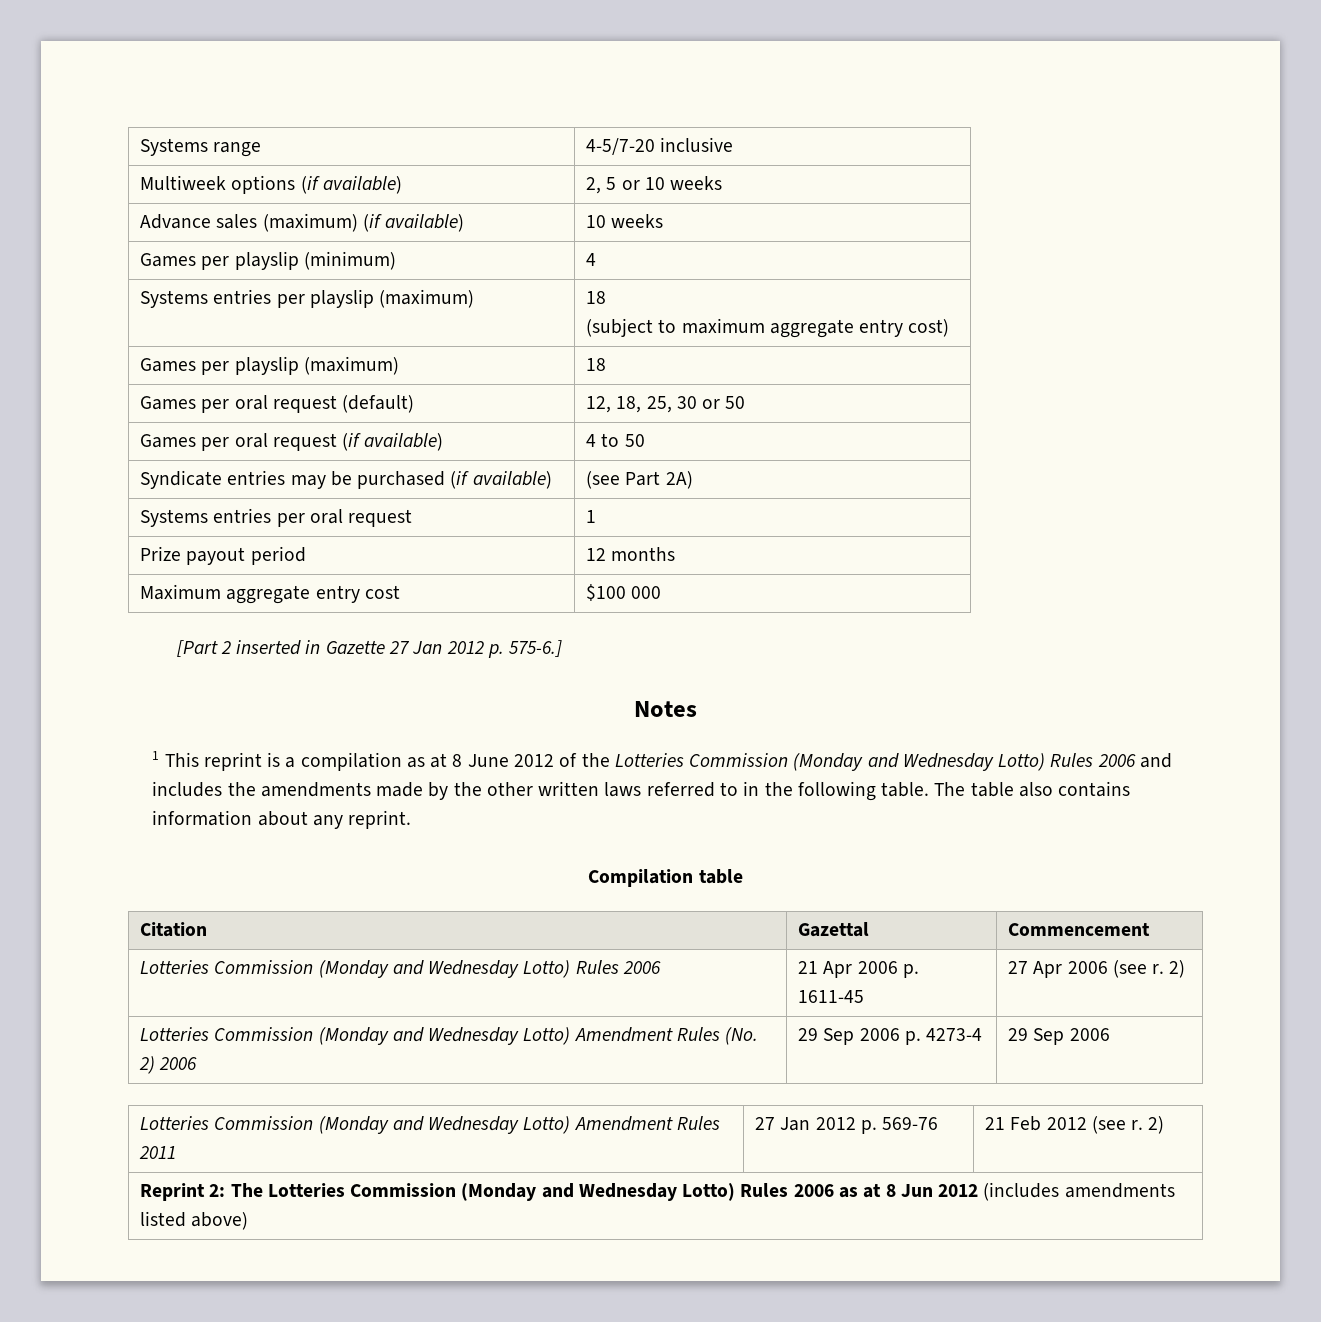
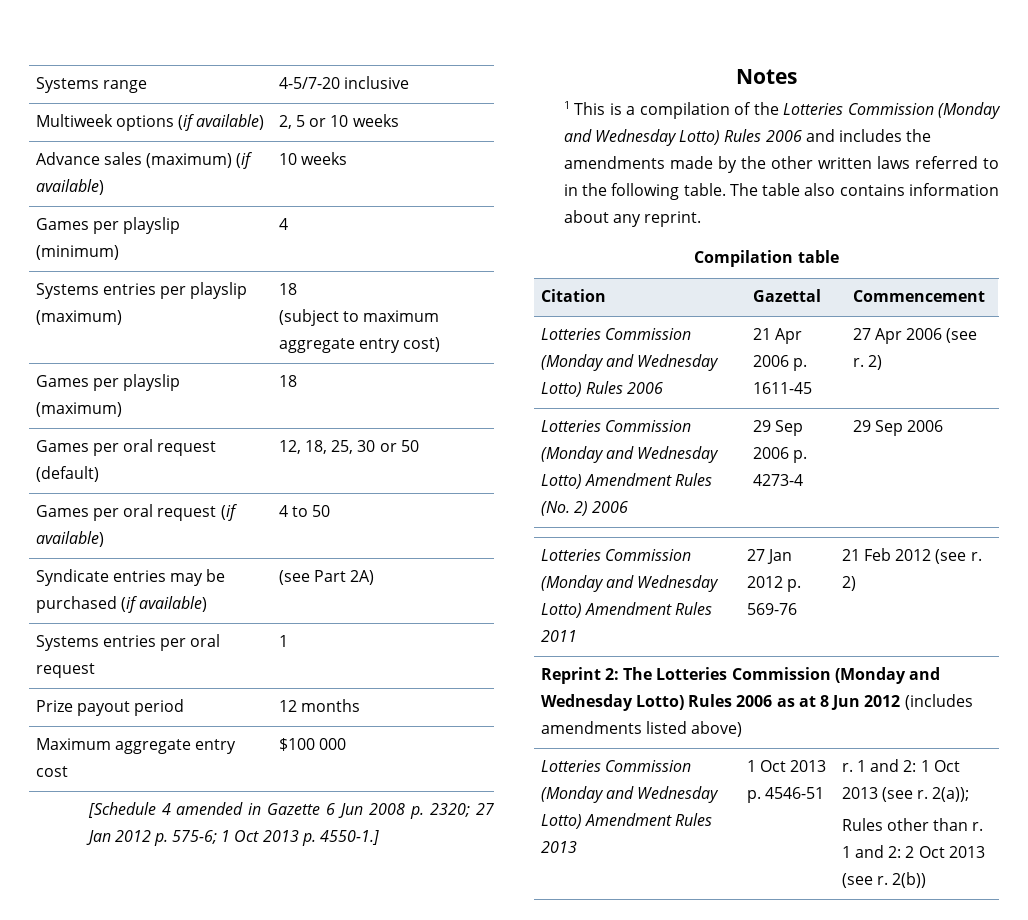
[176,640,563,658] [Part 2 inserted in Gazette 27 Jan 2012 p. 575-6.] -> [87,802,494,819] [85,830,380,846] [Schedule 4 amended in Gazette 6 Jun 2008 p. 2320; 27 Jan 2012 p. 575-6; 1 Oct 2013 p. 4550-1.]
[203,752,262,771] reprint -> (606, 108) none
[406,753,554,768] as at 8 June 2012 -> (730, 110) none
(249, 1221) none -> [540,760,692,772] [540,786,720,803] [540,813,713,829] [540,841,577,853] [746,760,827,772] [746,787,825,803] [841,759,960,772] [841,787,970,802] [841,818,984,831] [841,845,985,858] [841,872,927,888] // Lotteries Commission (Monday and Wednesday Lotto) Amendment Rules 2013 | 1 Oct 2013 p. 4546-51 | r. 1 and 2: 1 Oct 2013 (see r. 2(a)); // Rules other than r. 1 and 2: 2 Oct 2013 (see r. 2(b))

